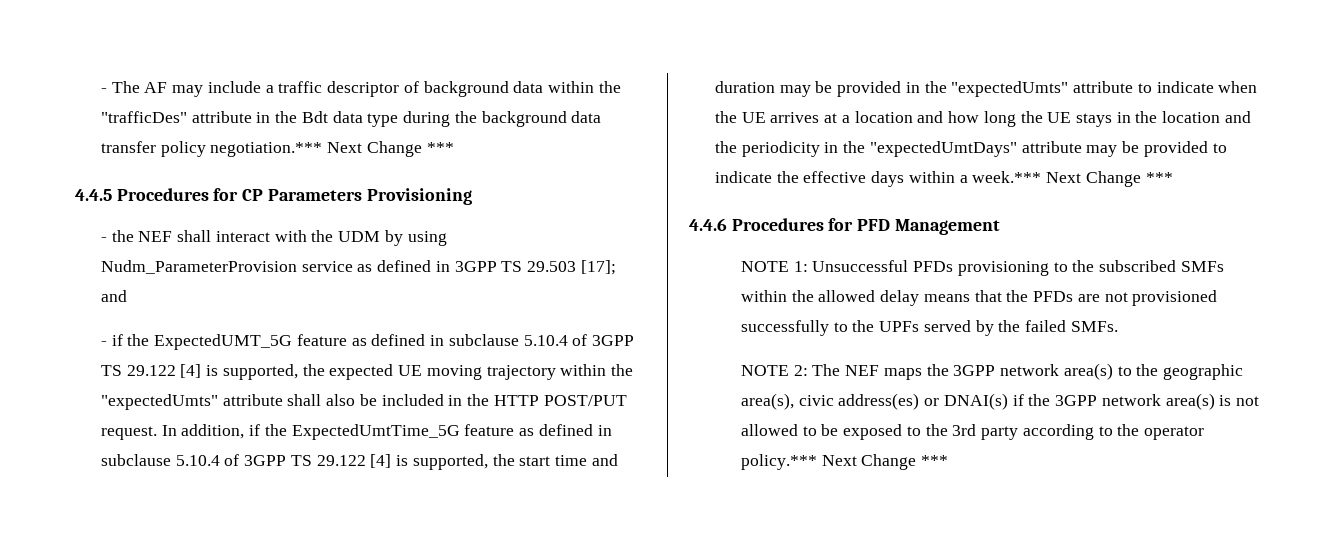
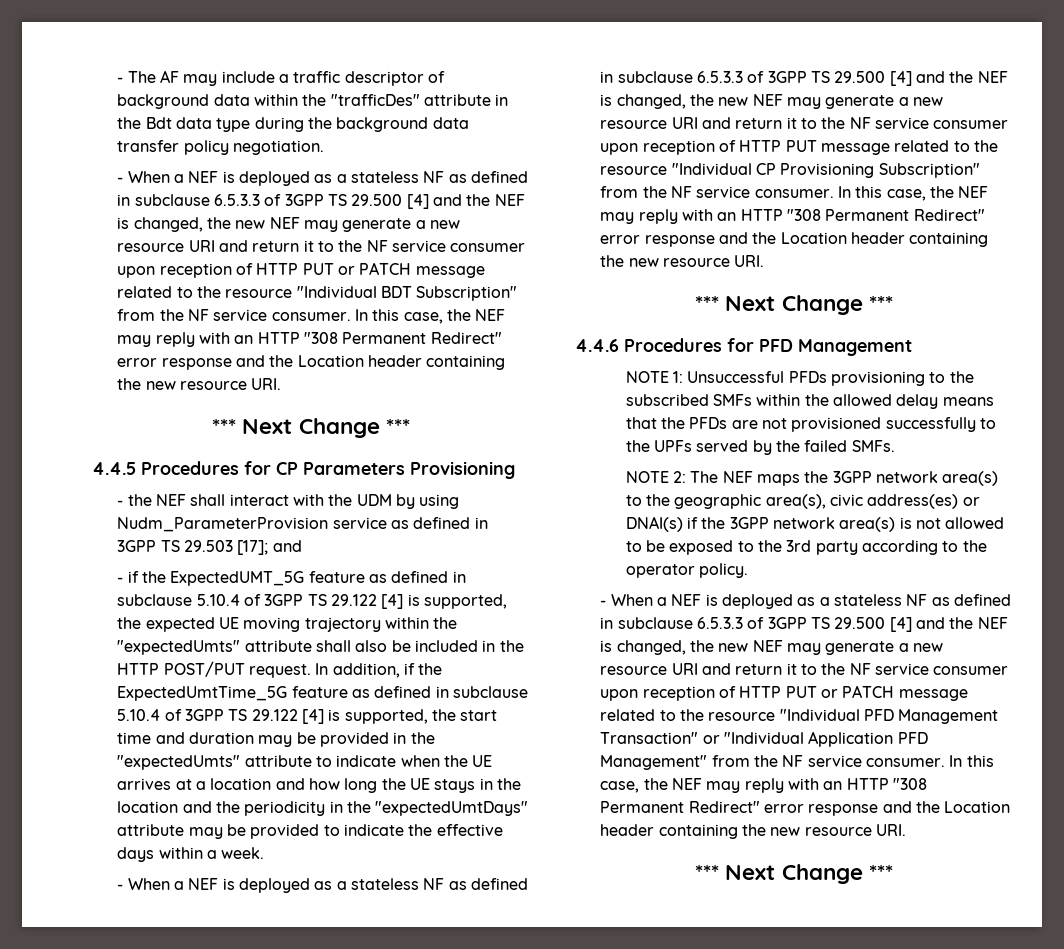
[210,142,323,157] negotiation.*** -> [233,140,325,155] [117,171,528,186] [117,194,525,209] [117,217,460,232] [117,240,526,252] [117,262,485,278] [117,286,518,301] [117,309,506,324] [117,332,502,347] [117,355,506,370] [117,378,282,390] [212,419,237,434] negotiation. // - When a NEF is deployed as a stateless NF as defined in subclause 6.5.3.3 of 3GPP TS 29.500 [4] and the NEF is changed, the new NEF may generate a new resource URI and return it to the NF service consumer upon reception of HTTP PUT or PATCH message related to the resource "Individual BDT Subscription" from the NF service consumer. In this case, the NEF may reply with an HTTP "308 Permanent Redirect" error response and the Location header containing the new resource URI. // ***
[972,171,1042,183] week.*** -> [221,847,265,859] [117,878,528,893] [600,71,1008,86] [600,94,943,109] [600,117,1009,129] [600,140,998,155] [600,163,980,178] [600,186,989,201] [600,209,985,224] [600,232,989,247] [600,255,765,267] [695,296,720,311] week. // - When a NEF is deployed as a stateless NF as defined in subclause 6.5.3.3 of 3GPP TS 29.500 [4] and the NEF is changed, the new NEF may generate a new resource URI and return it to the NF service consumer upon reception of HTTP PUT message related to the resource "Individual CP Provisioning Subscription" from the NF service consumer. In this case, the NEF may reply with an HTTP "308 Permanent Redirect" error response and the Location header containing the new resource URI. // ***
[740,454,817,470] policy.*** -> [699,563,749,578] [600,594,1011,609] [600,617,1008,632] [600,640,943,655] [600,663,1009,675] [600,685,968,701] [600,709,999,724] [600,731,928,747] [600,755,994,770] [600,778,927,793] [600,801,1011,816] [600,824,906,839] [695,865,720,880] policy. // - When a NEF is deployed as a stateless NF as defined in subclause 6.5.3.3 of 3GPP TS 29.500 [4] and the NEF is changed, the new NEF may generate a new resource URI and return it to the NF service consumer upon reception of HTTP PUT or PATCH message related to the resource "Individual PFD Management Transaction" or "Individual Application PFD Management" from the NF service consumer. In this case, the NEF may reply with an HTTP "308 Permanent Redirect" error response and the Location header containing the new resource URI. // ***

